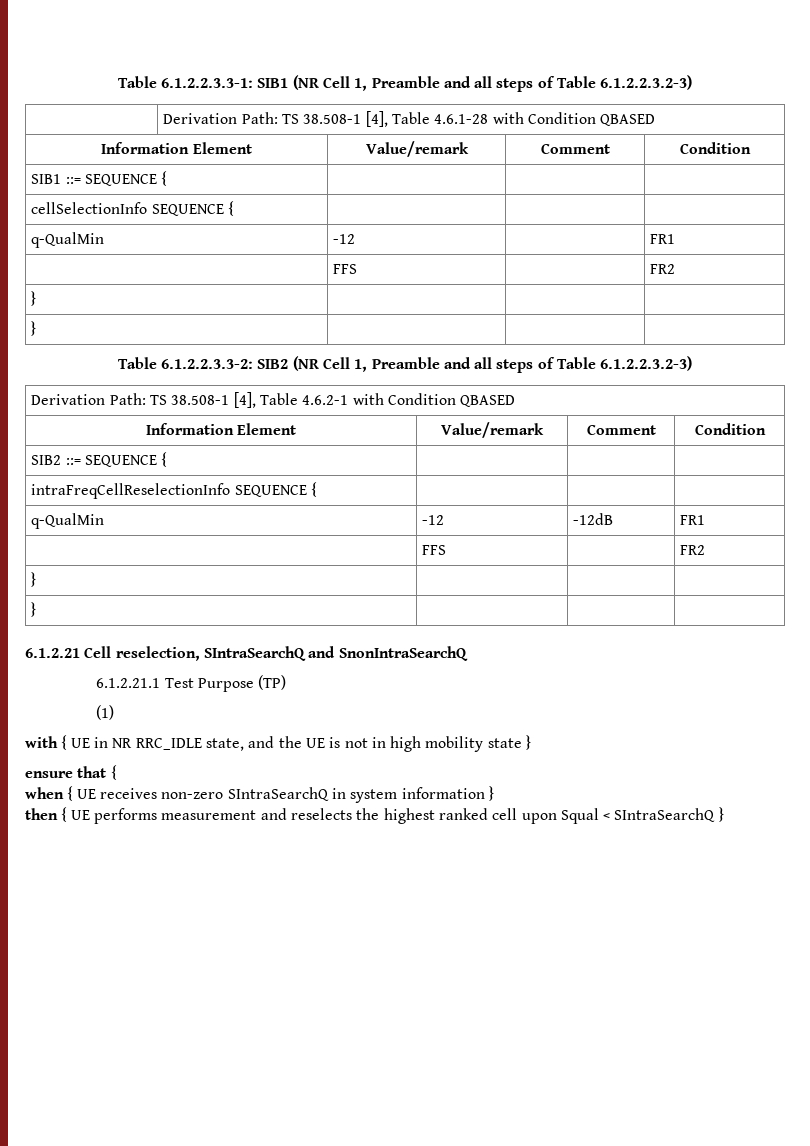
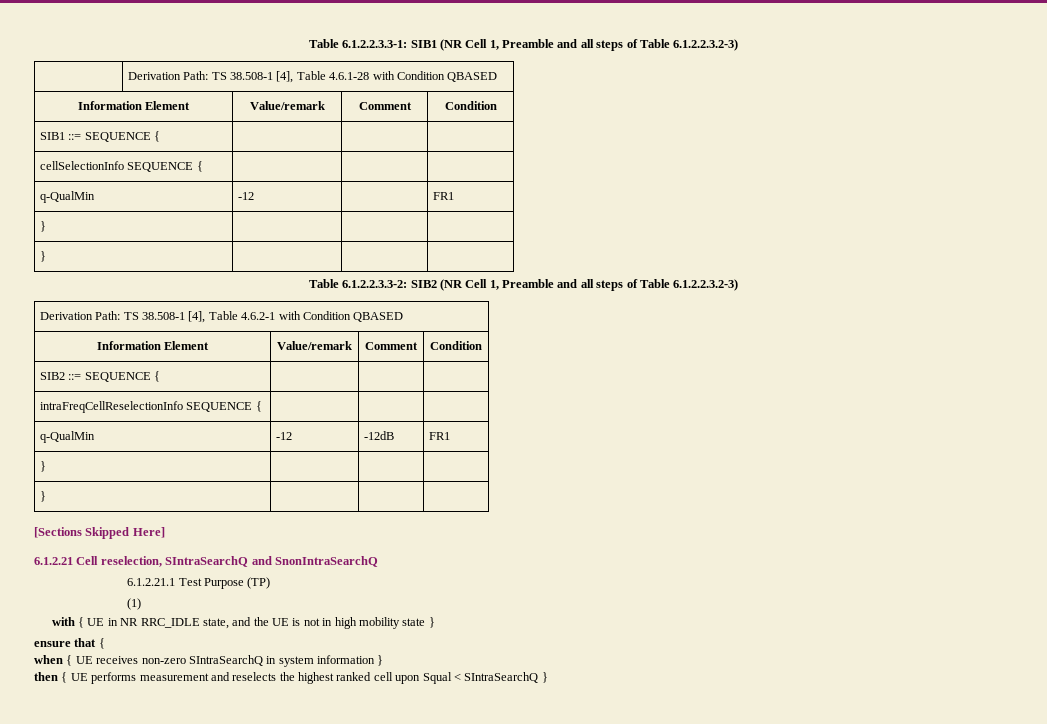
[333,264,358,274] [650,264,676,274] // | FFS | | FR2 -> (454, 196) none
[422,545,447,555] [680,545,706,555] [31,572,37,587] [31,602,37,617] // | FFS | | FR2 // } | | | // } | | | -> [39,461,46,472] [39,491,46,502] [34,527,165,539] // } | | | // } | | | // [Sections Skipped Here]

